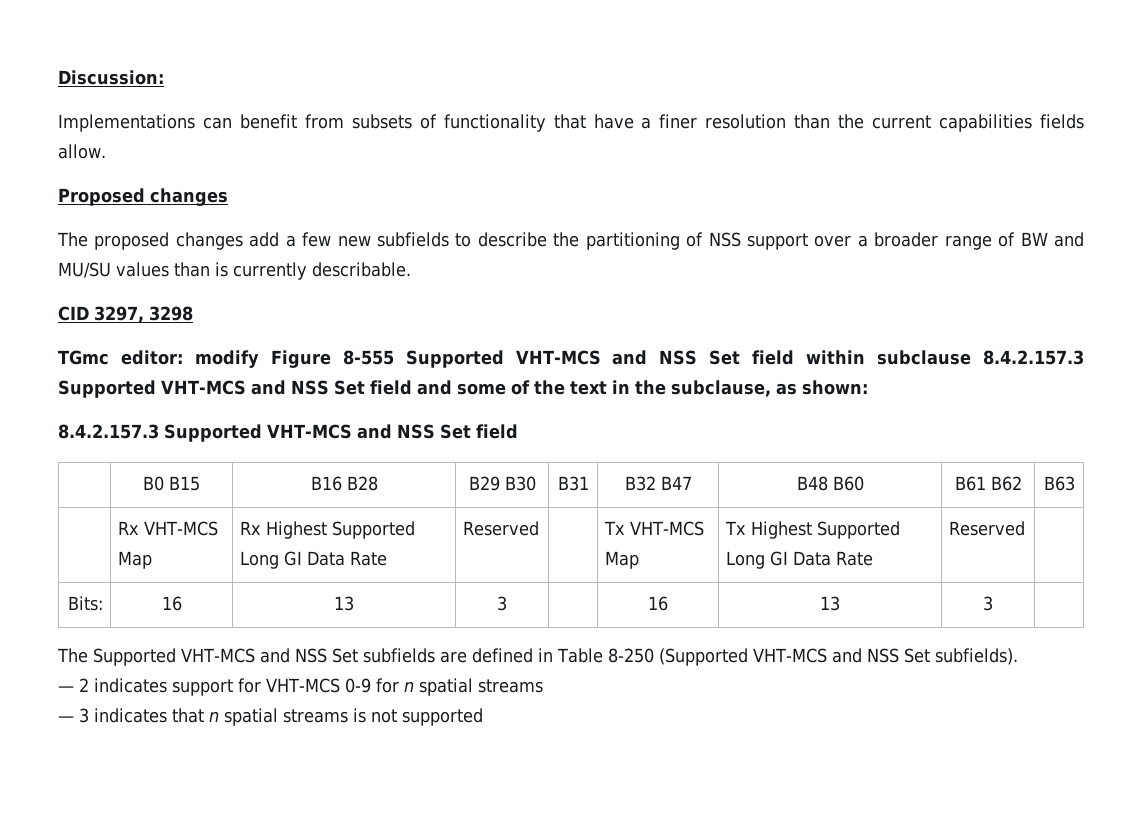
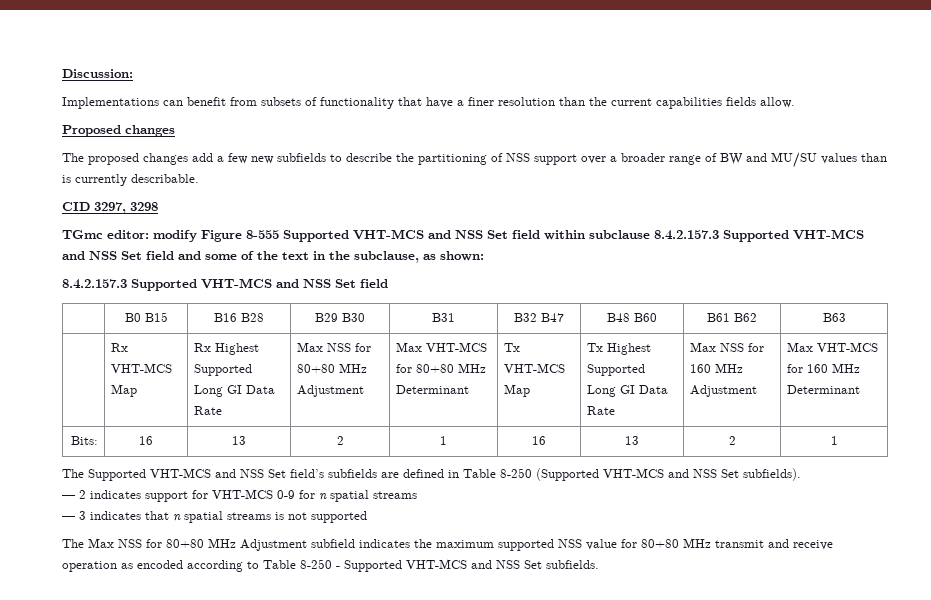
[463,521,540,536] Reserved | -> [297,342,372,352] [297,363,368,373] [297,385,365,397] [396,342,488,352] [396,363,487,373] [396,385,470,394] Max NSS for 80+80 MHz Adjustment | Max VHT-MCS for 80+80 MHz Determinant
[949,521,1026,536] Reserved | -> [690,342,765,352] [690,363,744,373] [690,385,758,397] [787,342,879,352] [787,363,861,373] [787,385,861,394] Max NSS for 160 MHz Adjustment | Max VHT-MCS for 160 MHz Determinant
[497,596,507,611] [648,596,668,611] [820,596,840,611] [983,596,993,611] 3 | | 16 | 13 | 3 | -> [336,436,344,445] [440,436,447,445] [532,436,546,445] [625,436,639,445] [728,436,736,445] [830,436,838,445] 2 | 1 | 16 | 13 | 2 | 1
(358, 655) none -> [290,469,324,478] field’s
(483, 717) none -> [62,538,833,551] [62,559,599,572] // The Max NSS for 80+80 MHz Adjustment subfield indicates the maximum supported NSS value for 80+80 MHz transmit and receive operation as encoded according to Table 8-250 - Supported VHT-MCS and NSS Set subfields.

